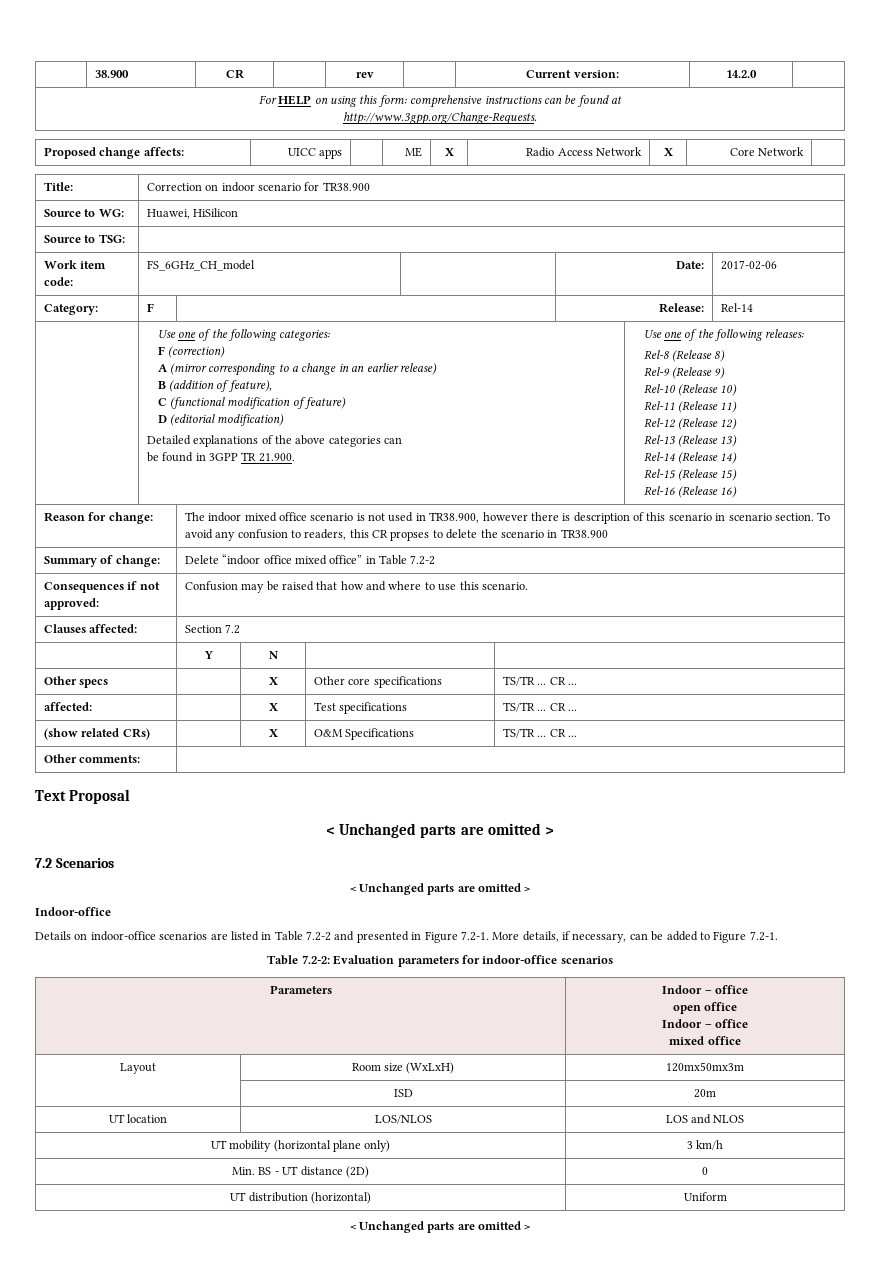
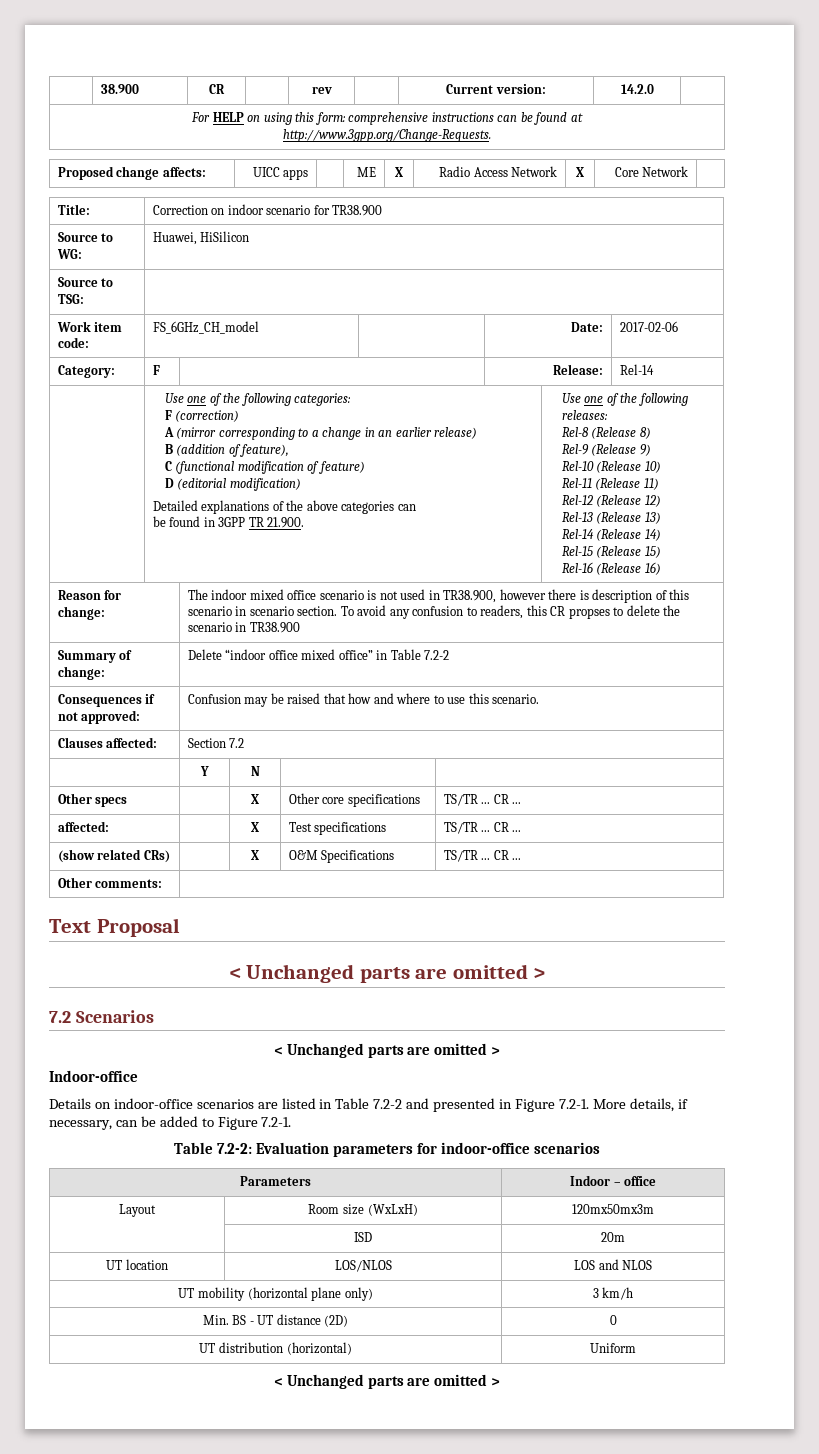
[672,1002,738,1014] [662,1019,748,1028] [669,1036,741,1045] // open office // Indoor – office // mixed office -> (657, 1181) none

